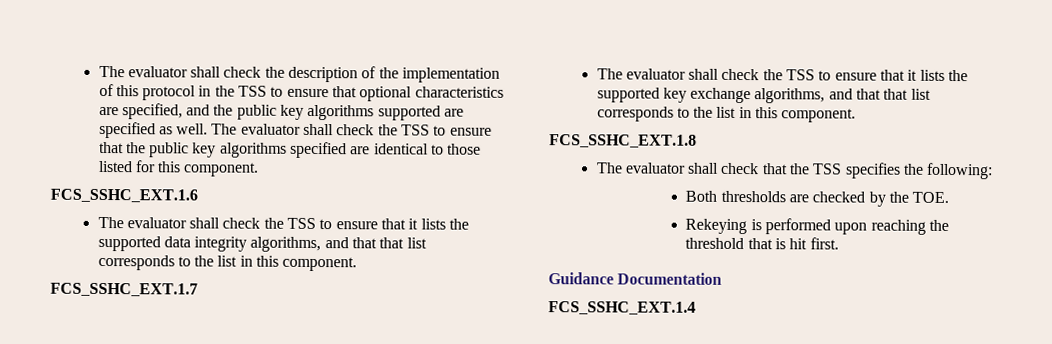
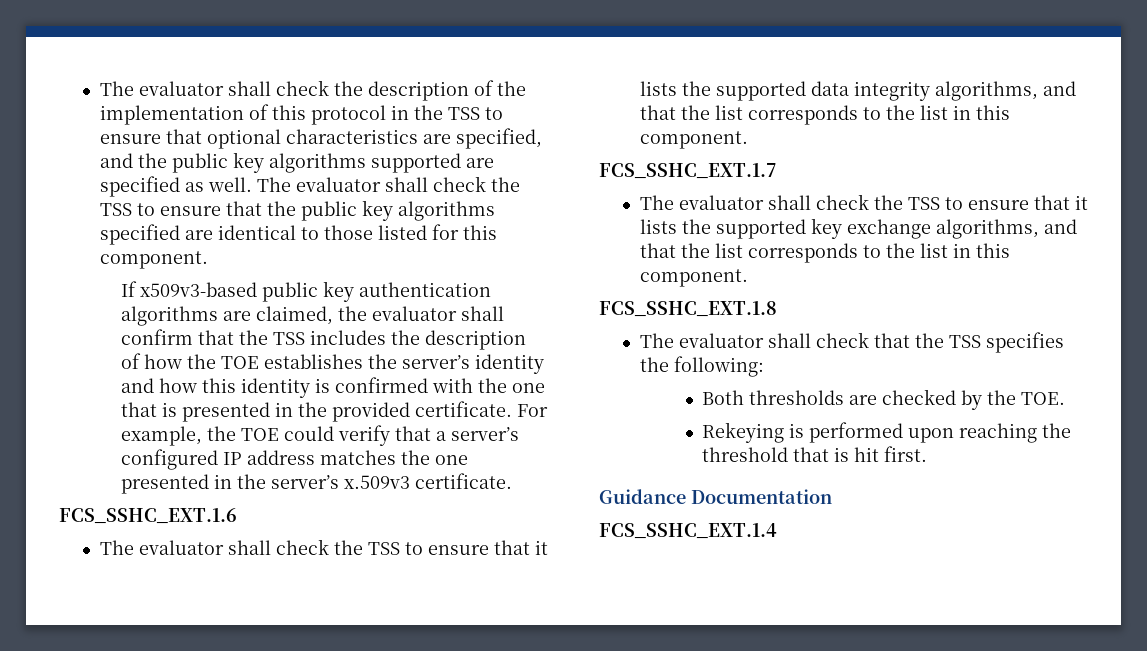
(260, 169) none -> [121,281,492,302] [121,306,505,326] [121,329,527,350] [121,353,545,374] [121,377,546,398] [121,401,549,422] [121,425,520,446] [121,449,469,470] [121,473,513,494] // If x509v3-based public key authentication algorithms are claimed, the evaluator shall confirm that the TSS includes the description of how the TOE establishes the server’s identity and how this identity is confirmed with the one that is presented in the provided certificate. For example, the TOE could verify that a server’s configured IP address matches the one presented in the server’s x.509v3 certificate.
[379,237,405,249] that -> [680,105,710,120] the
[883,88,909,100] that -> [680,243,710,258] the

